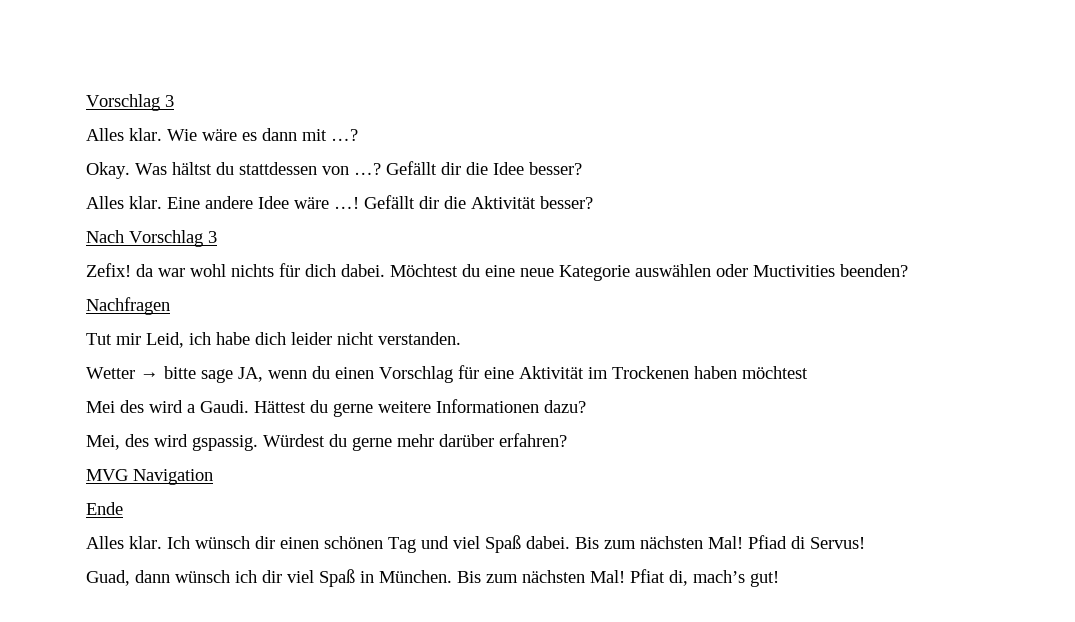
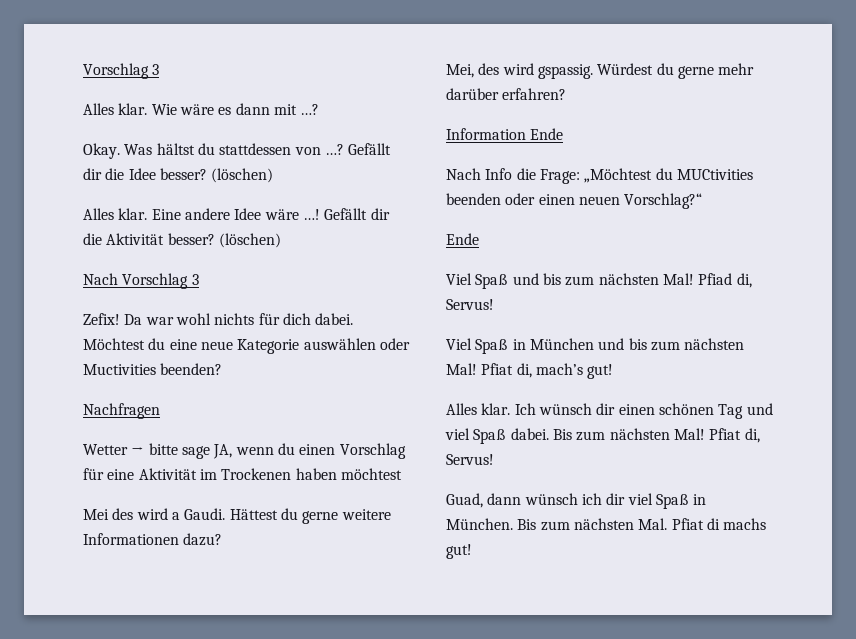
(582, 168) none -> [211,168,274,183] (löschen)
(593, 202) none -> [218,233,281,248] (löschen)
[136,264,153,277] da -> [124,314,143,325] Da
[86,332,461,348] // Tut mir Leid, ich habe dich leider nicht verstanden. -> (160, 411) none
[86,469,213,485] [86,502,123,515] MVG Navigation // Ende -> [446,128,564,140] [446,168,753,184] [446,193,703,209] [446,233,479,245] [446,273,752,289] [446,299,494,310] [446,338,745,354] [446,363,614,379] Information Ende // Nach Info die Frage: „Möchtest du MUCtivities beenden oder einen neuen Vorschlag?“ // Ende // Viel Spaß und bis zum nächsten Mal! Pfiad di, Servus! // Viel Spaß in München und bis zum nächsten Mal! Pfiat di, mach’s gut!
[748,535,805,549] Pfiad di -> [709,428,760,443] Pfiat di,
[590,569,745,586] Mal! Pfiat di, mach’s -> [638,518,767,530] Mal. Pfiat di machs

